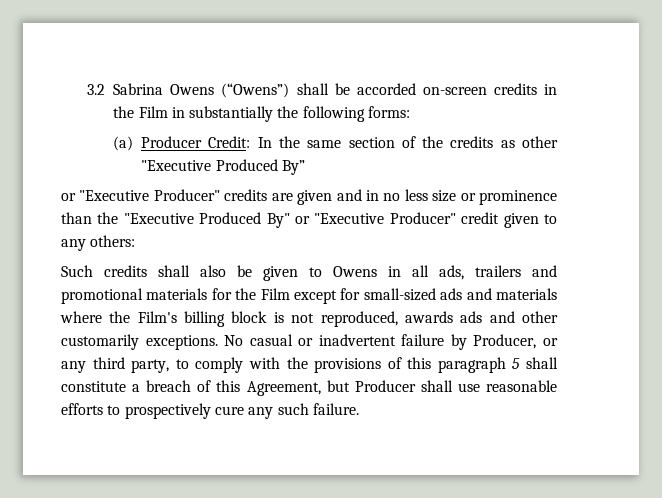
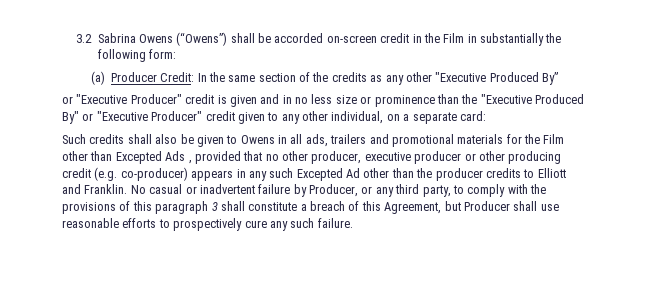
[493,83,537,95] credits -> [380,33,410,43] credit
[368,106,411,118] forms: -> [148,49,176,59] form:
(515, 144) none -> [385,75,404,85] any
[224,189,293,201] credits are -> [185,94,227,104] credit is
[90,235,136,247] others: -> [302,111,486,124] other individual, on a separate card:
[294,288,557,304] [60,311,558,327] [61,334,218,350] except for small-sized ads and materials where the Film's billing block is not reproduced, awards ads and other customarily exceptions. -> [62,151,562,164] [62,167,566,181] [62,184,128,194] other than Excepted Ads , provided that no other producer, executive producer or other producing credit (e.g. co-producer) appears in any such Excepted Ad other than the producer credits to Elliott and Franklin.
[512,358,521,369] 5 -> [211,202,218,211] 3

